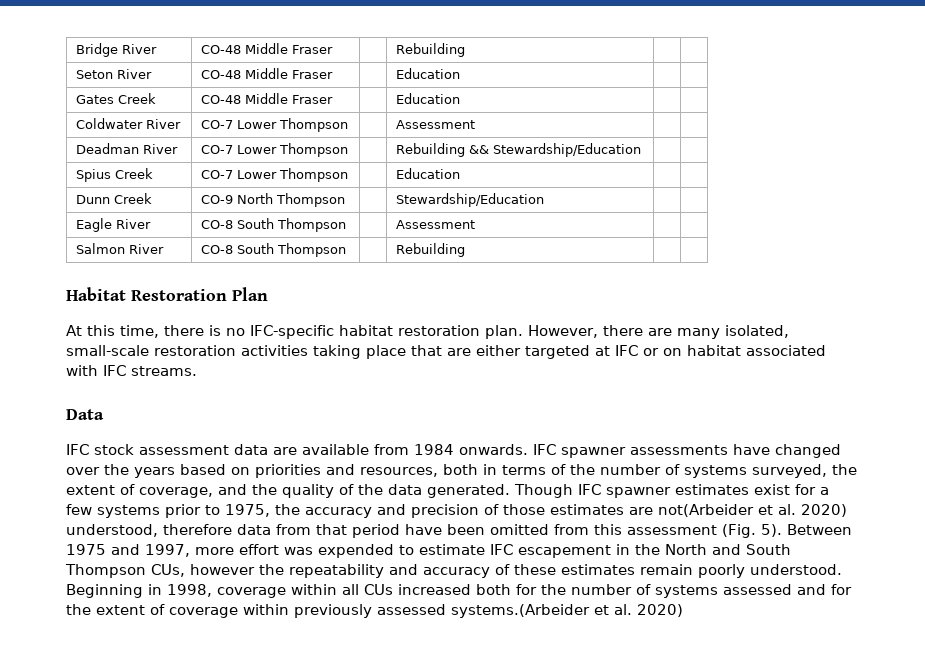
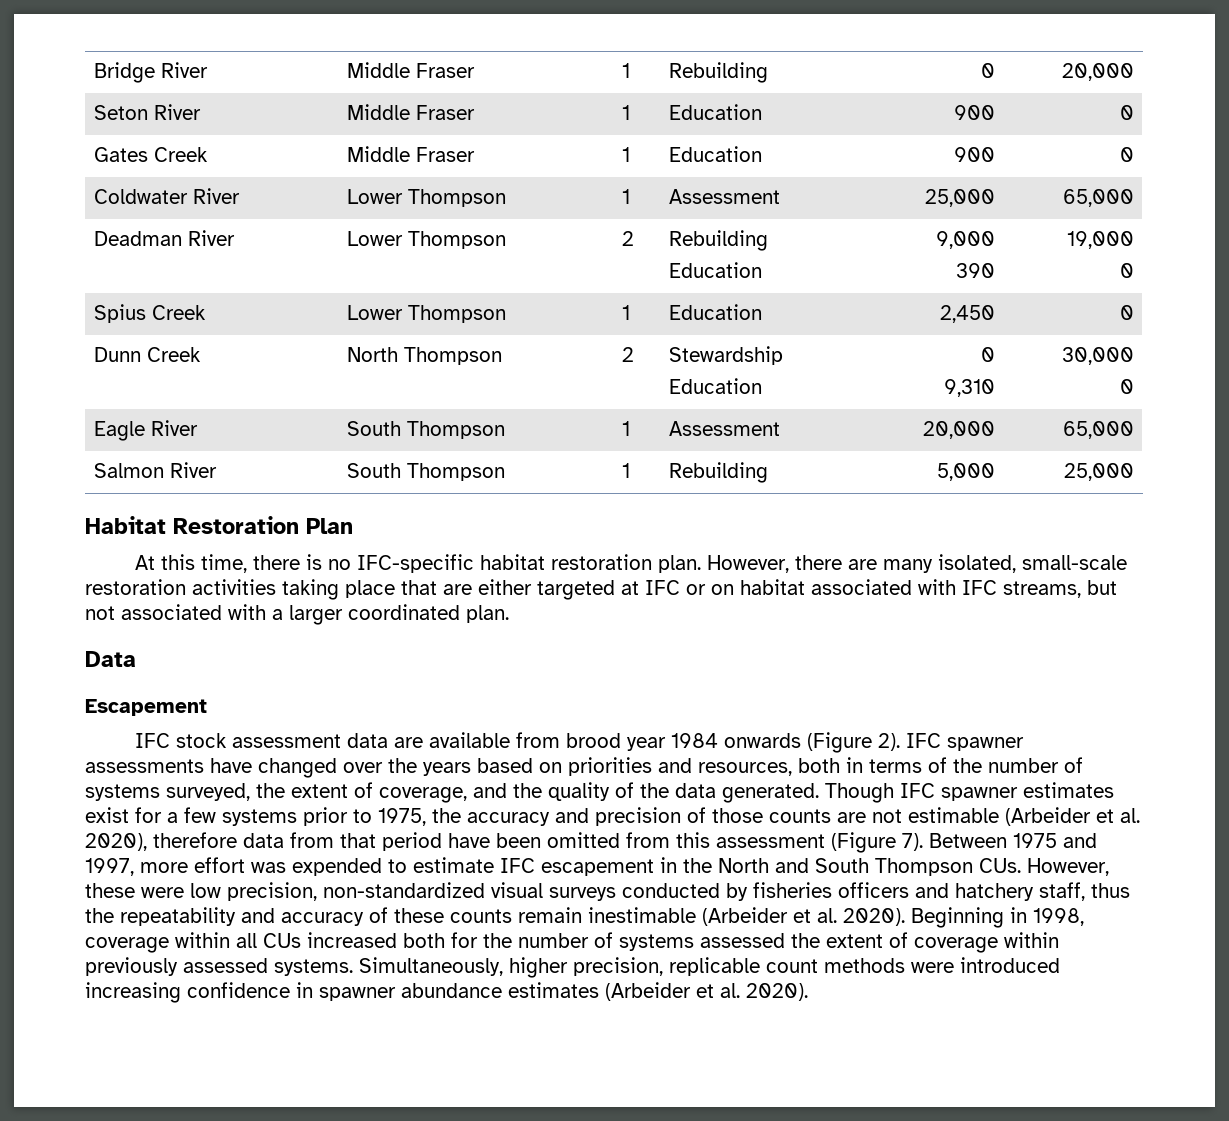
[200,43,333,54] [395,43,465,57] CO-48 Middle Fraser | | Rebuilding | | -> [346,62,475,78] [621,63,630,78] [668,62,768,83] [981,63,996,78] [1062,63,1135,81] Middle Fraser | 1 | Rebuilding | 0 | 20,000
[200,68,333,79] [395,68,460,79] CO-48 Middle Fraser | | Education | | -> [346,104,475,120] [621,105,630,120] [668,104,762,120] [954,105,996,120] [1120,105,1135,120] Middle Fraser | 1 | Education | 900 | 0
[200,93,333,104] [395,93,460,104] CO-48 Middle Fraser | | Education | | -> [346,146,475,162] [621,147,630,162] [668,146,762,162] [954,147,996,162] [1120,147,1135,162] Middle Fraser | 1 | Education | 900 | 0
[200,118,348,132] [395,120,475,129] CO-7 Lower Thompson | | Assessment | | -> [346,189,506,207] [621,189,630,204] [668,189,780,204] [925,189,996,207] [1063,189,1135,207] Lower Thompson | 1 | Assessment | 25,000 | 65,000
[200,143,348,157] [395,143,641,157] CO-7 Lower Thompson | | Rebuilding && Stewardship/Education | | -> [346,231,506,249] [621,231,634,246] [668,230,768,251] [668,262,762,278] [936,231,996,249] [956,263,996,278] [1067,231,1135,249] [1120,263,1135,278] Lower Thompson | 2 | Rebuilding // Education | 9,000 // 390 | 19,000 // 0
[200,168,348,182] [395,168,460,179] CO-7 Lower Thompson | | Education | | -> [346,305,506,323] [621,305,630,320] [668,304,762,320] [940,305,996,323] [1120,305,1135,320] Lower Thompson | 1 | Education | 2,450 | 0
[200,195,233,204] CO-9 -> (201, 354) none
[395,193,544,207] | Stewardship/Education | | -> [621,347,634,362] [668,346,783,365] [668,378,762,394] [981,347,996,362] [944,379,996,397] [1062,347,1135,365] [1120,379,1135,394] 2 | Stewardship // Education | 0 // 9,310 | 30,000 // 0
[200,218,346,232] [395,220,475,229] CO-8 South Thompson | | Assessment | | -> [346,421,505,439] [621,421,630,436] [668,421,780,436] [923,421,996,439] [1063,421,1135,439] South Thompson | 1 | Assessment | 20,000 | 65,000
[200,243,346,257] [395,243,465,257] CO-8 South Thompson | | Rebuilding | | -> [346,463,505,481] [621,463,630,478] [668,462,768,483] [937,463,996,481] [1064,463,1135,481] South Thompson | 1 | Rebuilding | 5,000 | 25,000
[131,366,197,376] streams. -> [1003,580,1117,598] [85,604,509,625] streams, but not associated with a larger coordinated plan.
(104, 414) none -> [85,699,207,716] // Escapement
[414,444,528,455] 1984 onwards. -> [566,732,901,753] brood year 1984 onwards (Figure 2).
[550,504,847,517] [66,524,158,537] estimates are not(Arbeider et al. 2020) understood, -> [769,807,1140,826] [85,833,147,851] counts are not estimable (Arbeider et al. 2020),
[722,524,782,538] (Fig. 5). -> [831,832,923,853] (Figure 7).
[151,564,255,577] CUs, however -> [979,858,1109,876] [85,882,1130,901] CUs. However, these were low precision, non-standardized visual surveys conducted by fisheries officers and hatchery staff, thus
[561,564,842,578] estimates remain poorly understood. -> [450,907,905,926] counts remain inestimable (Arbeider et al. 2020).
[797,584,852,595] and for -> (785, 940) none
[451,604,683,618] systems.(Arbeider et al. 2020) -> [274,957,1060,978] [85,982,808,1003] systems. Simultaneously, higher precision, replicable count methods were introduced increasing confidence in spawner abundance estimates (Arbeider et al. 2020).

